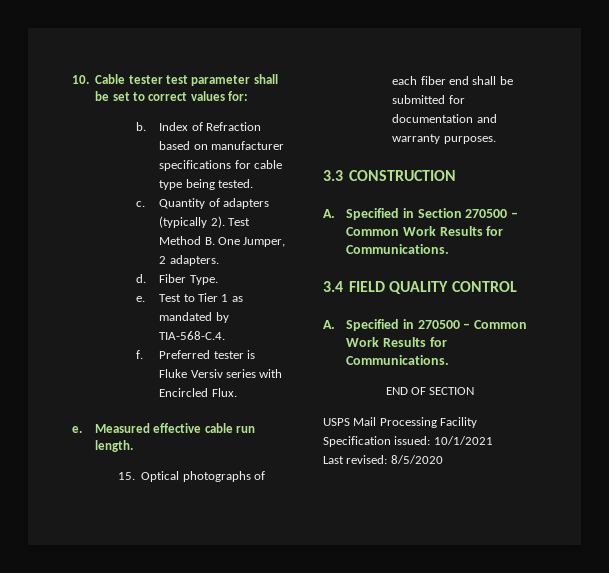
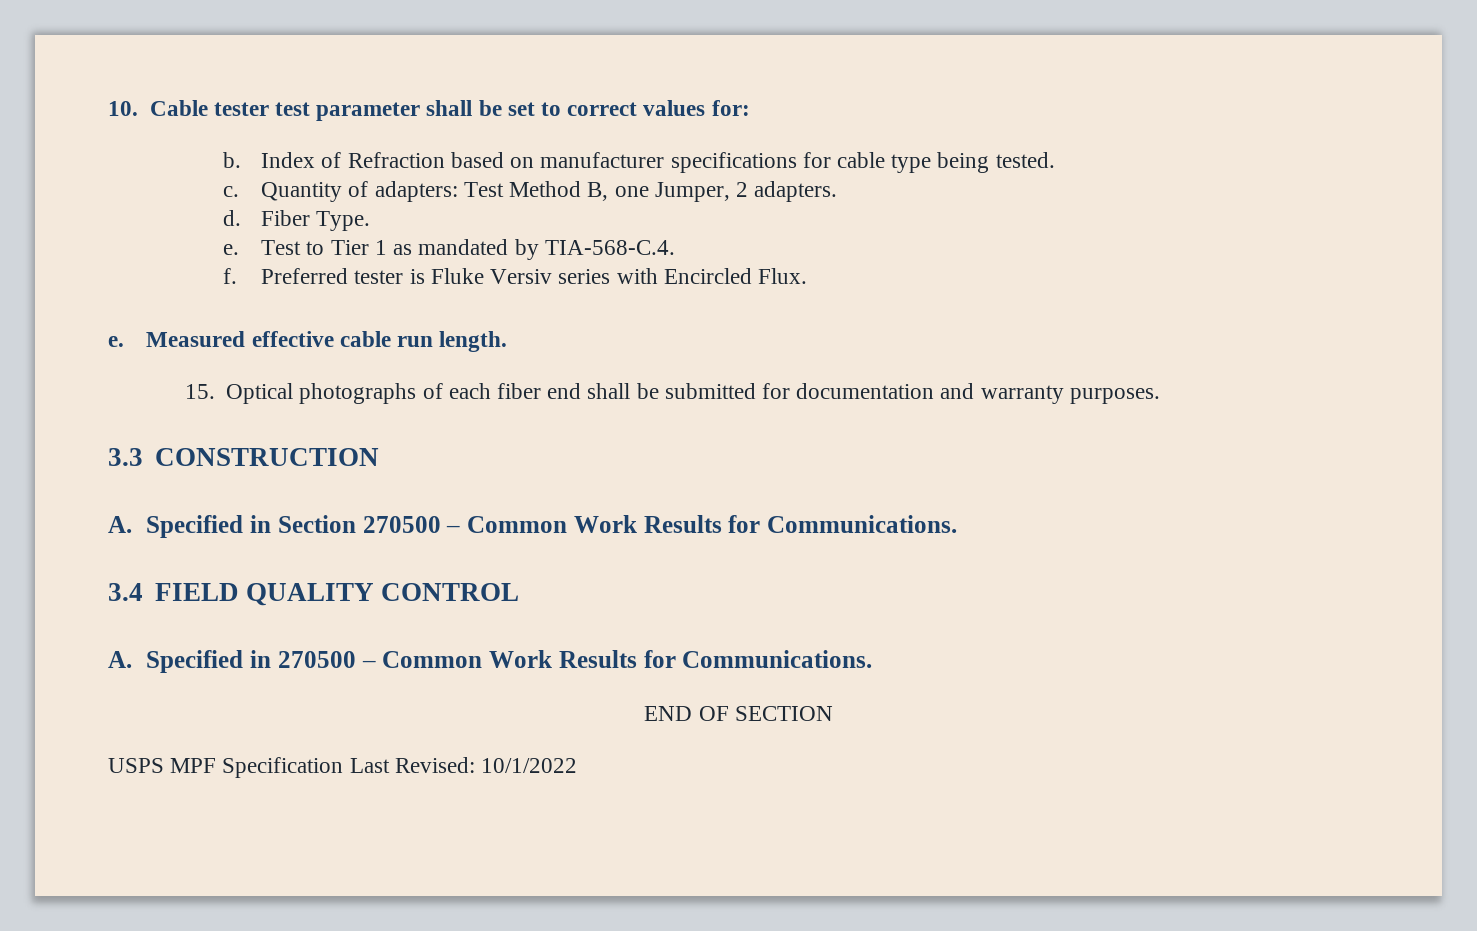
[222,198,269,209] [159,216,250,228] [159,236,240,245] adapters (typically 2). Test Method B. One -> [374,181,649,202] adapters: Test Method B, one
[353,417,478,428] [323,436,493,447] [323,455,443,464] Mail Processing Facility Specification issued: 10/1/2021 // Last revised: 8/5/2020 -> [170,757,578,778] MPF Specification Last Revised: 10/1/2022

